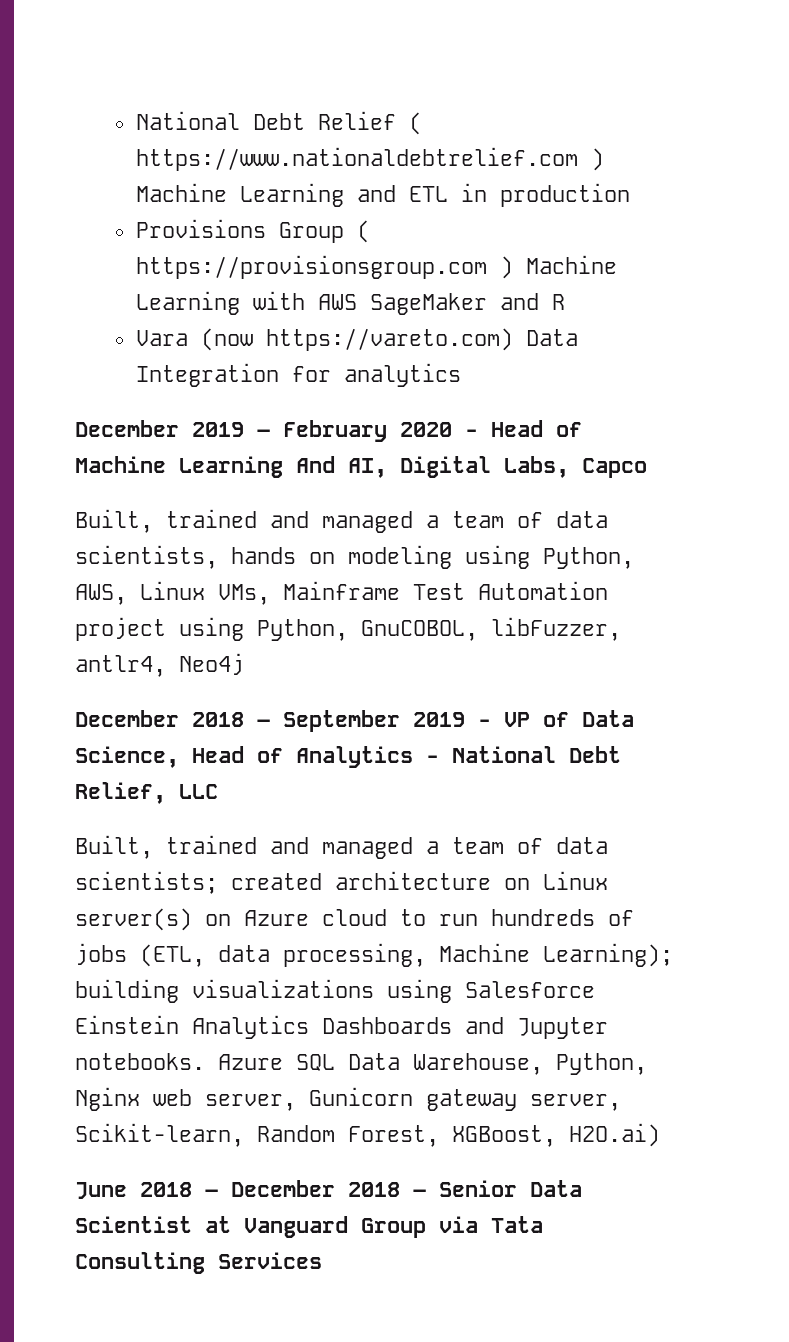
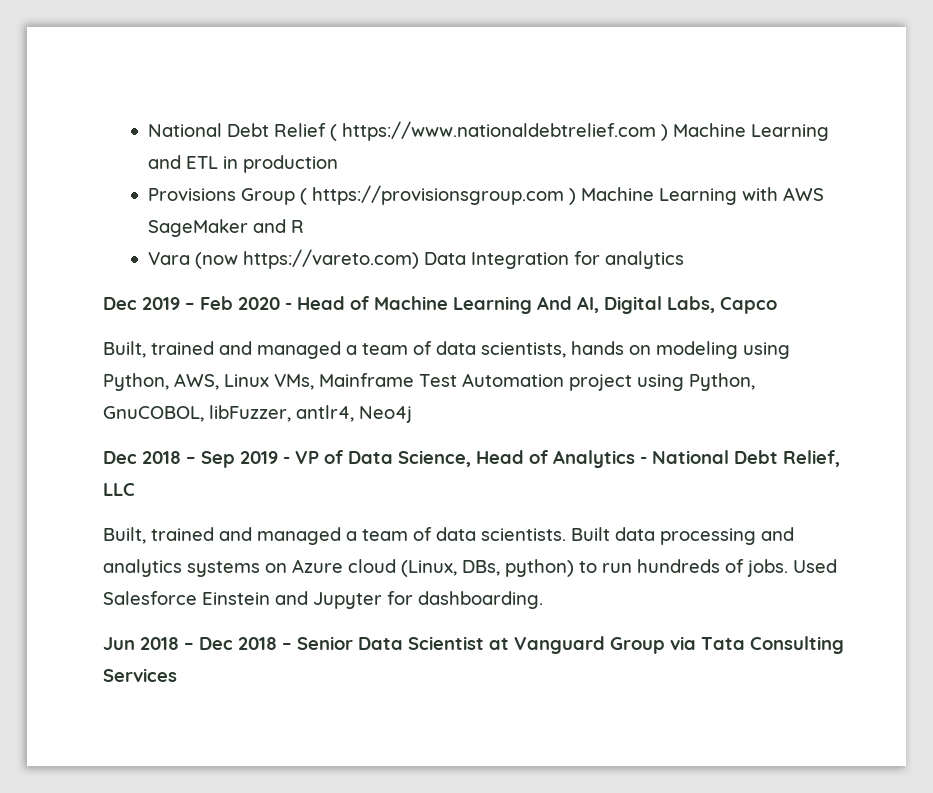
[75,420,387,442] December 2019 – February -> [103,296,233,310] Dec 2019 – Feb
[75,710,400,732] December 2018 – September -> [103,451,235,468] Dec 2018 – Sep
[75,871,608,894] [75,908,634,931] [75,943,673,967] [75,979,595,1003] [75,1015,608,1039] [75,1053,647,1075] [75,1087,621,1111] [75,1123,660,1147] [75,1180,335,1199] scientists; created architecture on Linux server(s) on Azure cloud to run hundreds of jobs (ETL, data processing, Machine Learning); building visualizations using Salesforce Einstein Analytics Dashboards and Jupyter notebooks. Azure SQL Data Warehouse, Python, Nginx web server, Gunicorn gateway server, Scikit-learn, Random Forest, XGBoost, H2O.ai) // June 2018 – December -> [481,527,794,545] [103,559,837,577] [103,591,543,609] [103,637,233,650] scientists. Built data processing and analytics systems on Azure cloud (Linux, DBs, python) to run hundreds of jobs. Used Salesforce Einstein and Jupyter for dashboarding. // Jun 2018 – Dec

